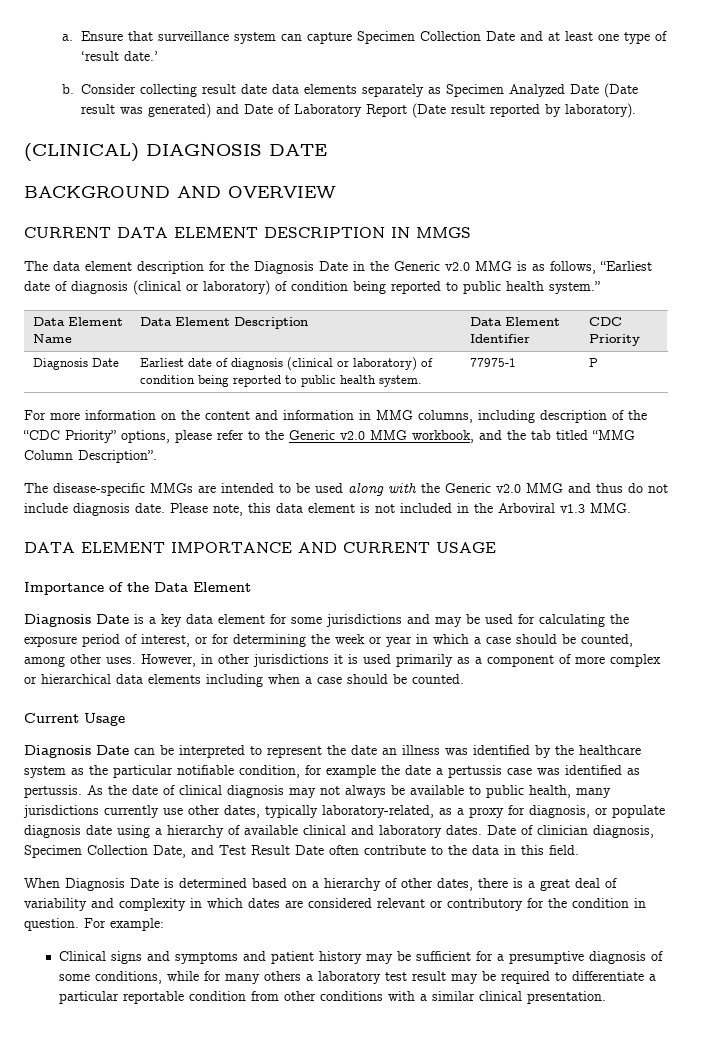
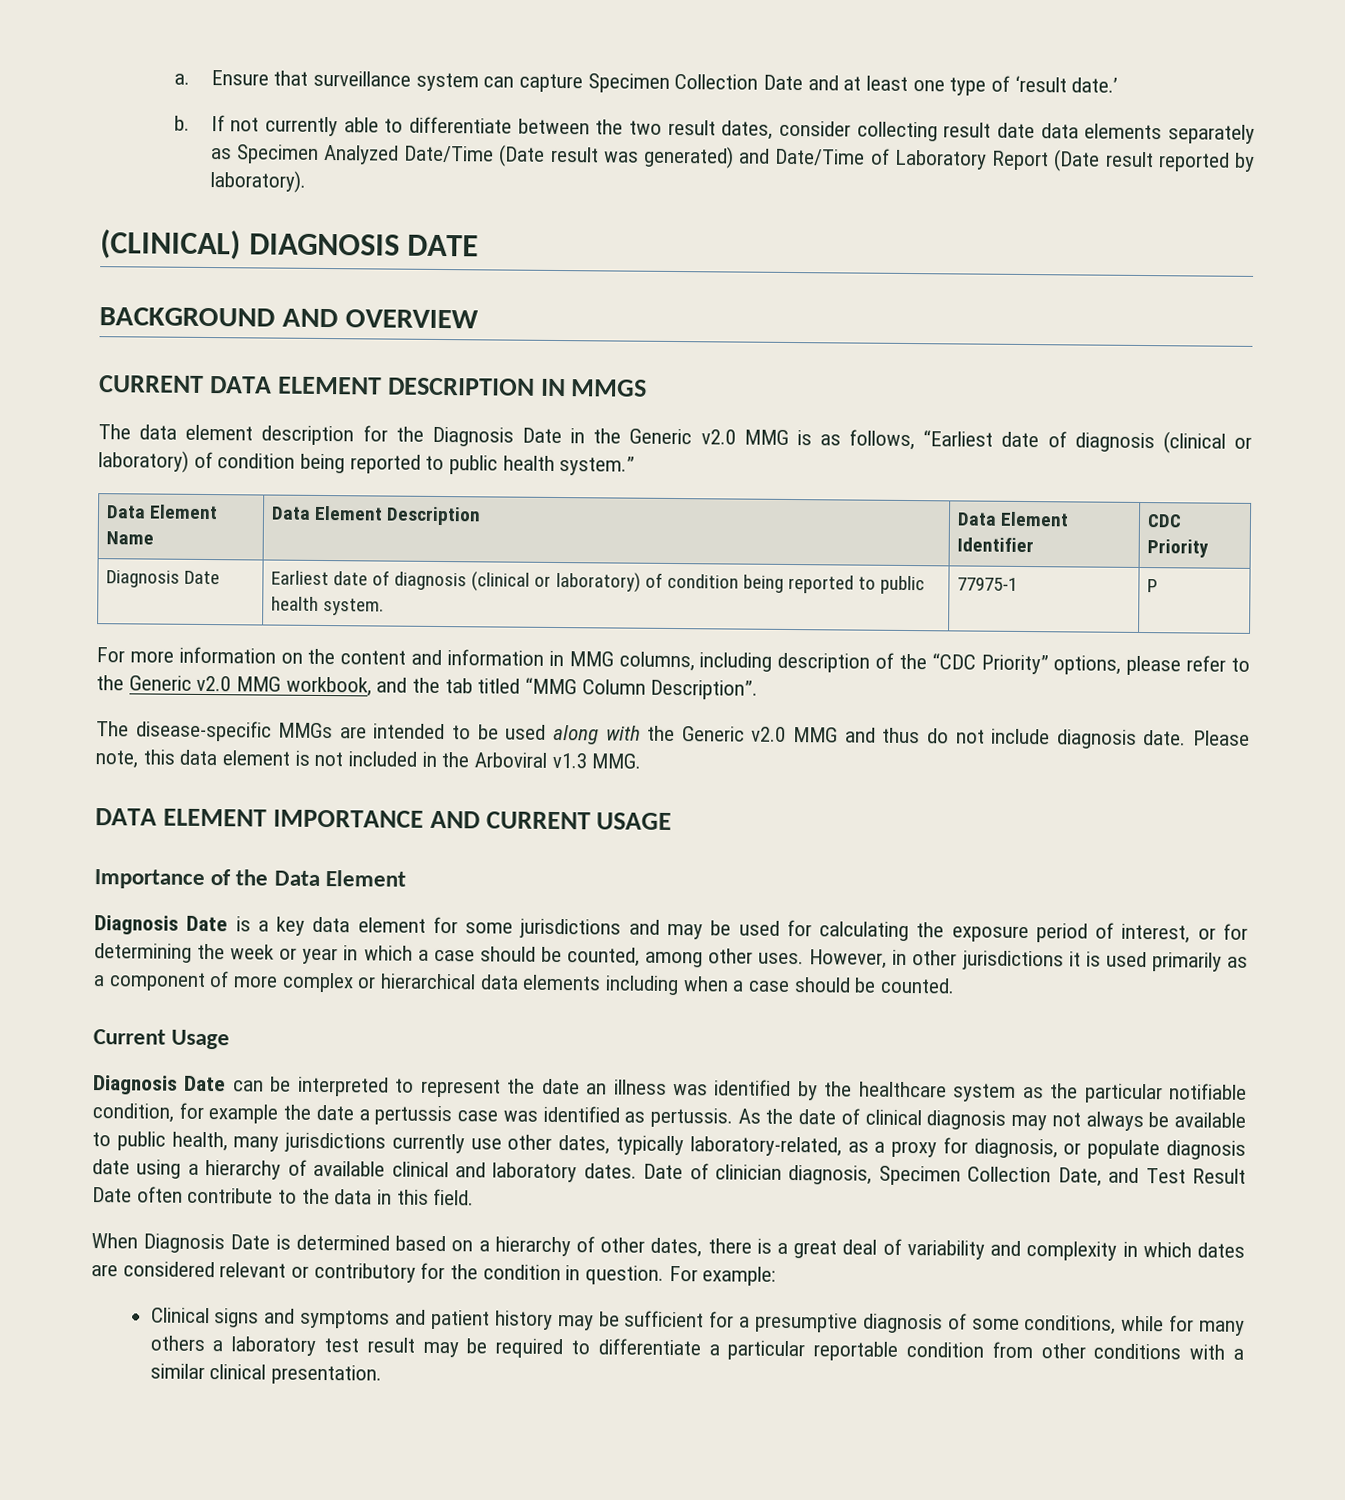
[81,84,137,94] Consider -> [210,115,851,140] If not currently able to differentiate between the two result dates, consider
[570,84,600,94] Date -> [404,145,495,163] Date/Time
[244,104,274,114] Date -> [775,148,866,166] Date/Time

